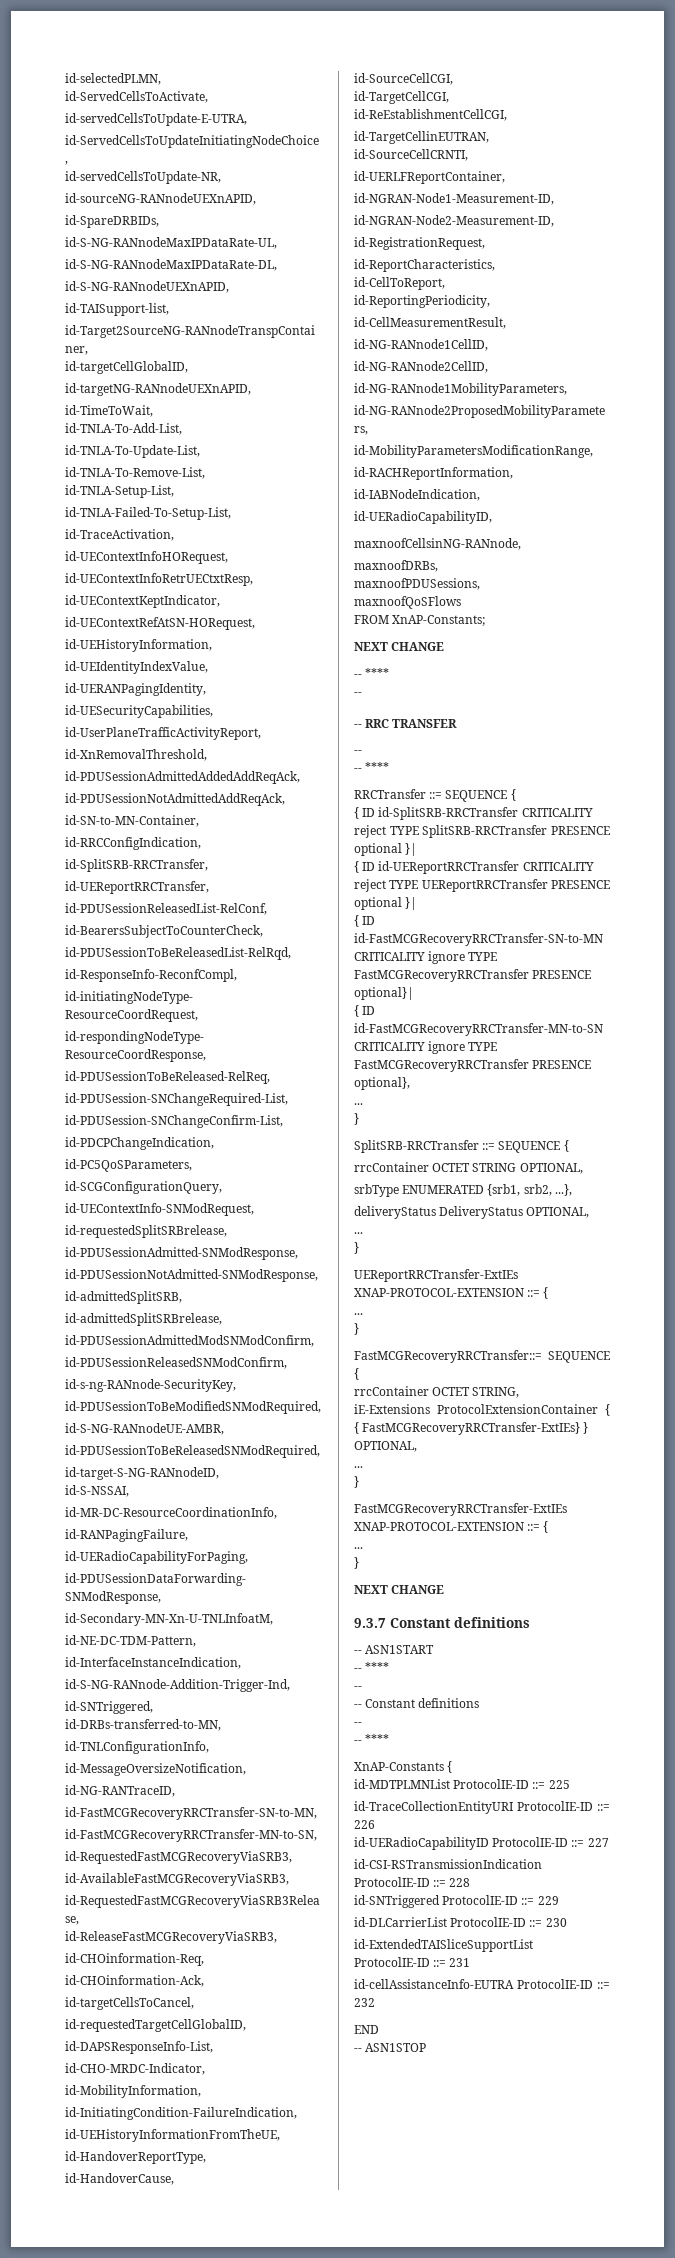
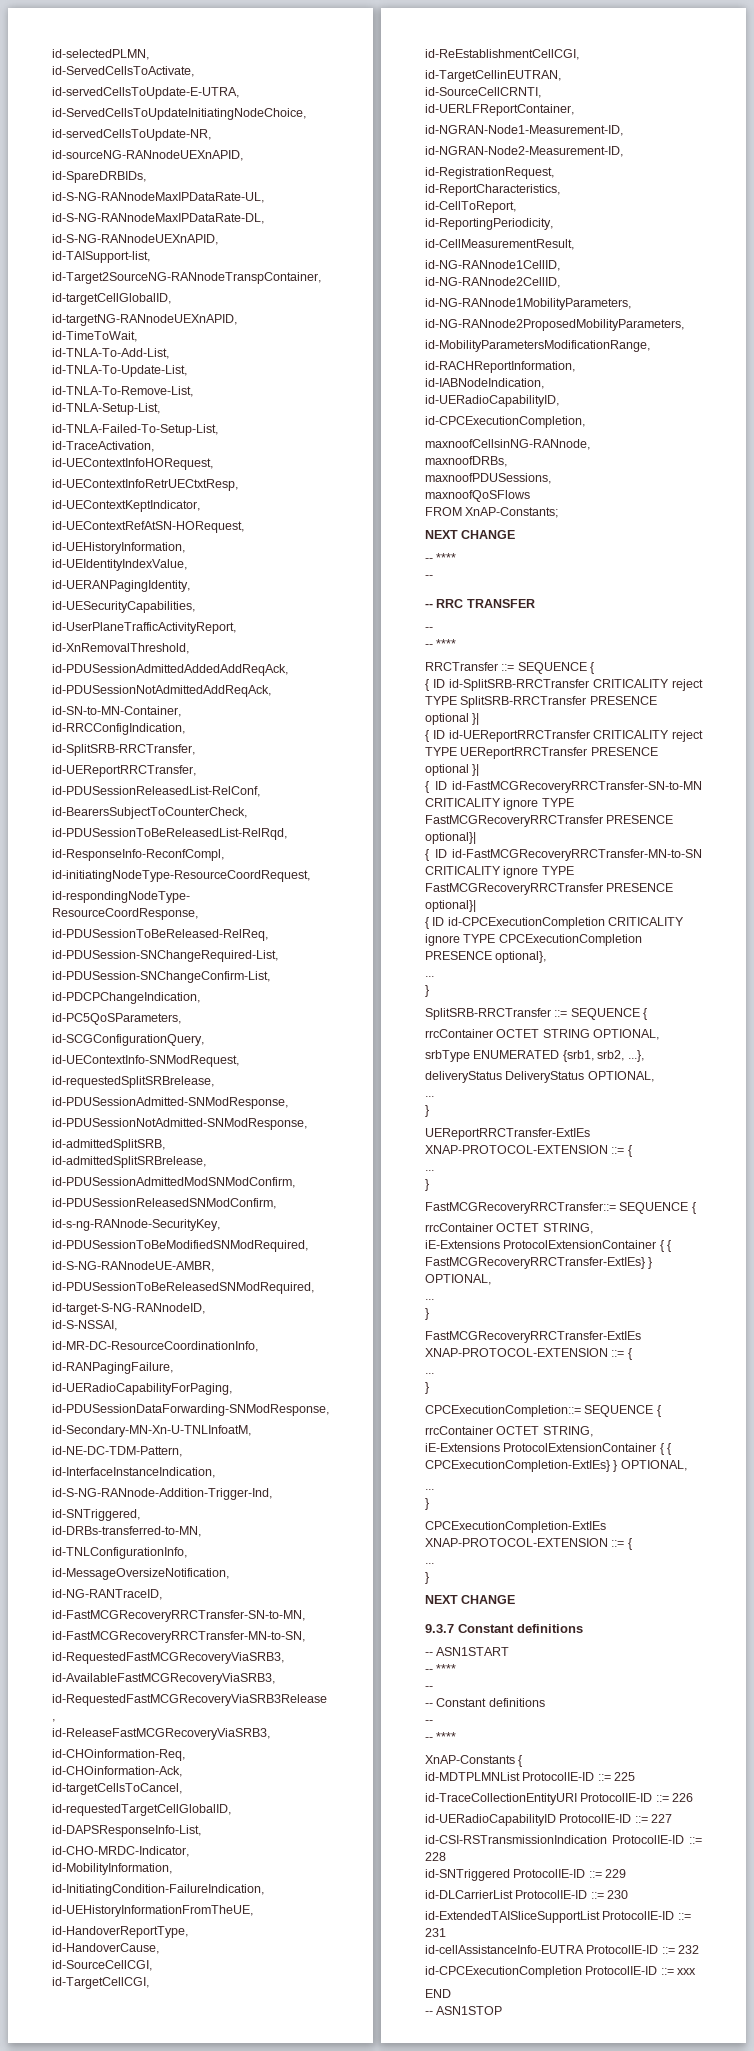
(492, 517) none -> [425,416,585,428] // id-CPCExecutionCompletion,
(592, 1064) none -> [425,900,476,912] [425,917,685,929] [425,934,642,946] [425,951,492,960] optional}| // { ID id-CPCExecutionCompletion CRITICALITY ignore TYPE CPCExecutionCompletion PRESENCE
(359, 1563) none -> [425,1405,661,1417] [425,1426,593,1437] [425,1443,672,1455] [425,1460,687,1472] [425,1489,434,1490] [425,1498,429,1510] [425,1521,606,1533] [425,1538,632,1550] [425,1563,434,1564] [425,1572,429,1584] // CPCExecutionCompletion::= SEQUENCE { // rrcContainer OCTET STRING, // iE-Extensions ProtocolExtensionContainer { { CPCExecutionCompletion-ExtIEs} } OPTIONAL, // ... // } // CPCExecutionCompletion-ExtIEs XNAP-PROTOCOL-EXTENSION ::= { // ... // }
(375, 2002) none -> [425,1966,697,1978] // id-CPCExecutionCompletion ProtocolIE-ID ::= xxx

